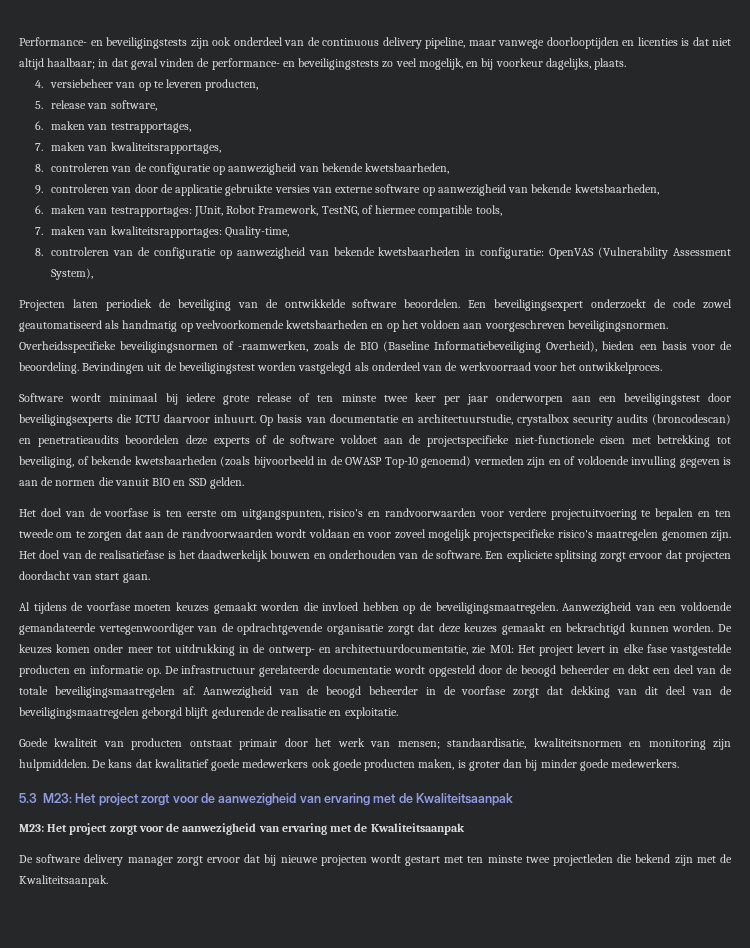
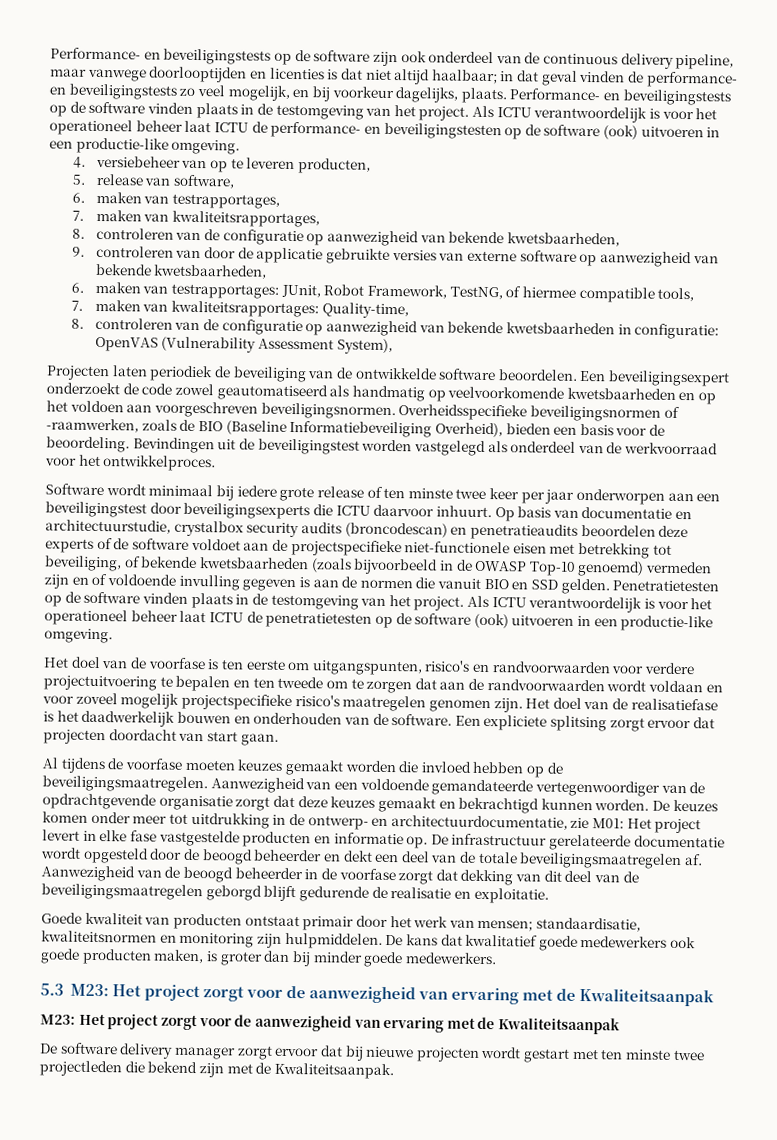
[19,37,187,49] Performance- en beveiligingstests -> [50,47,371,65] Performance- en beveiligingstests op de software
(627, 64) none -> [509,88,731,106] [49,101,718,123] [49,119,721,140] [49,137,241,155] Performance- en beveiligingstests op de software vinden plaats in de testomgeving van het project. Als ICTU verantwoordelijk is voor het operationeel beheer laat ICTU de performance- en beveiligingstesten op de software (ook) uitvoeren in een productie-like omgeving.
(244, 483) none -> [612,580,720,592] [44,591,713,613] [44,609,714,632] [44,628,113,644] Penetratietesten op de software vinden plaats in de testomgeving van het project. Als ICTU verantwoordelijk is voor het operationeel beheer laat ICTU de penetratietesten op de software (ook) uitvoeren in een productie-like omgeving.

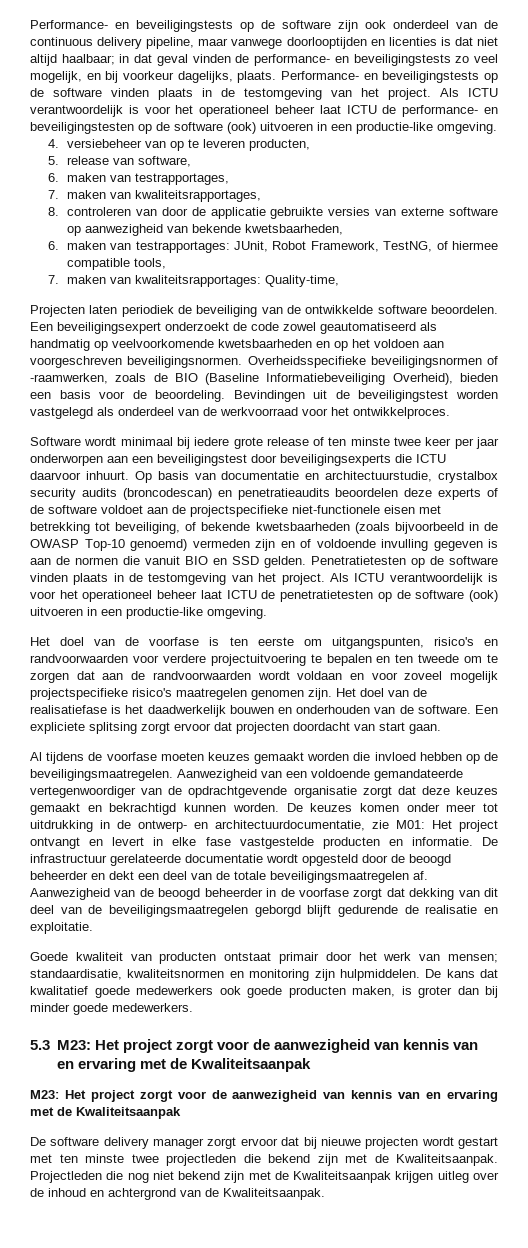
[204,229,620,247] [71,245,202,259] de configuratie op aanwezigheid van bekende kwetsbaarheden, // 9. controleren van -> (157, 212) none
[70,317,720,340] [94,336,393,355] // 8. controleren van de configuratie op aanwezigheid van bekende kwetsbaarheden in configuratie: OpenVAS (Vulnerability Assessment System), -> (339, 281) none
(702, 826) none -> [30,837,104,849] ontvangt en
[333,832,429,849] informatie op. -> [411,837,473,846] informatie.
(449, 995) none -> [402,1039,478,1050] [56,1061,74,1069] kennis van en
(381, 1023) none -> [351,1090,442,1099] kennis van en
(394, 1071) none -> [30,1171,499,1183] [30,1188,325,1200] Projectleden die nog niet bekend zijn met de Kwaliteitsaanpak krijgen uitleg over de inhoud en achtergrond van de Kwaliteitsaanpak.

